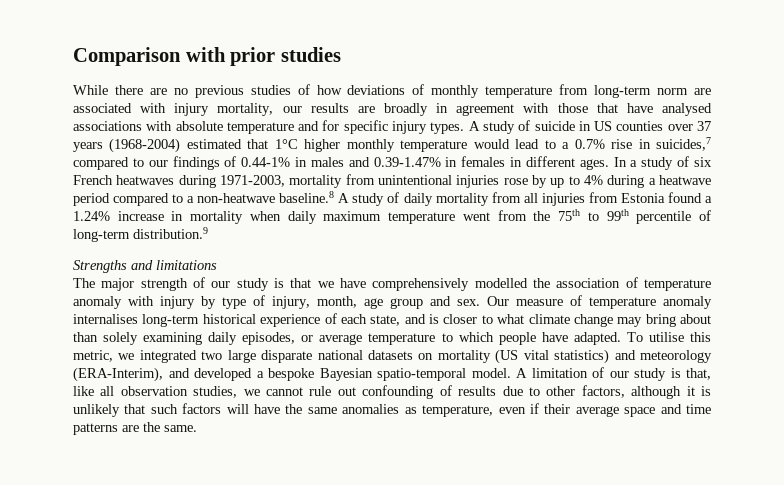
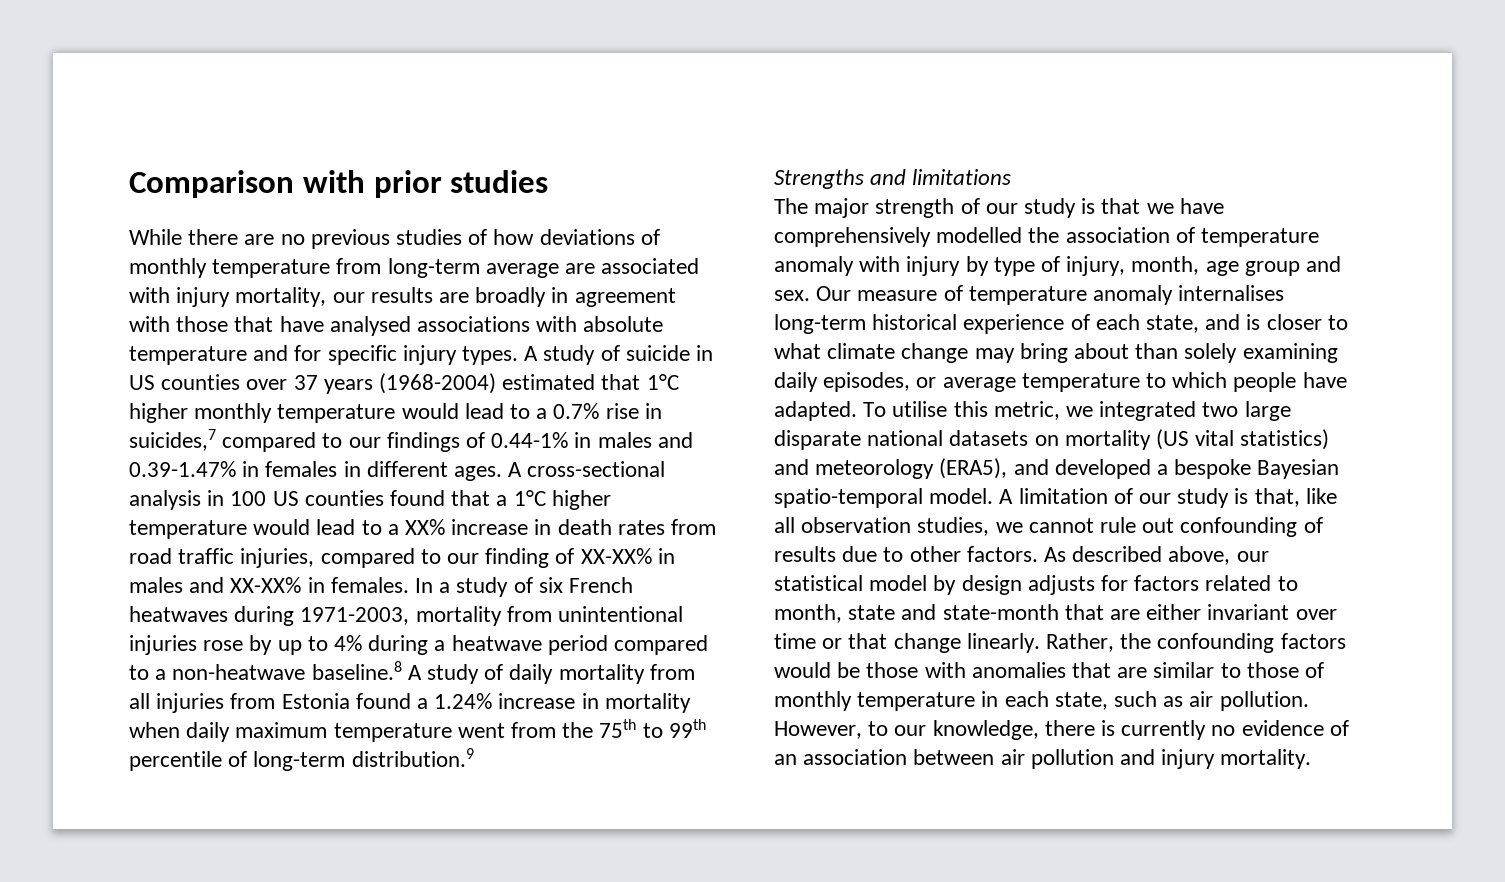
[657,88,689,95] norm -> [485,263,559,278] average
(609, 164) none -> [508,461,666,477] [129,490,611,510] [129,519,717,539] [129,548,675,568] [129,577,409,593] A cross-sectional analysis in 100 US counties found that a 1°C higher temperature would lead to a XX% increase in death rates from road traffic injuries, compared to our finding of XX-XX% in males and XX-XX% in females.
[73,367,163,382] (ERA-Interim), -> [939,458,1008,479] (ERA5),
[581,385,712,399] [73,403,712,417] [73,422,197,435] factors, although it is unlikely that such factors will have the same anomalies as temperature, even if their average space and time patterns are the same. -> [966,546,1269,565] [774,575,1298,595] [774,604,1337,623] [774,633,1346,653] [774,662,1325,678] [774,691,1309,711] [774,720,1349,740] [774,749,1312,769] factors. As described above, our statistical model by design adjusts for factors related to month, state and state-month that are either invariant over time or that change linearly. Rather, the confounding factors would be those with anomalies that are similar to those of monthly temperature in each state, such as air pollution. However, to our knowledge, there is currently no evidence of an association between air pollution and injury mortality.

